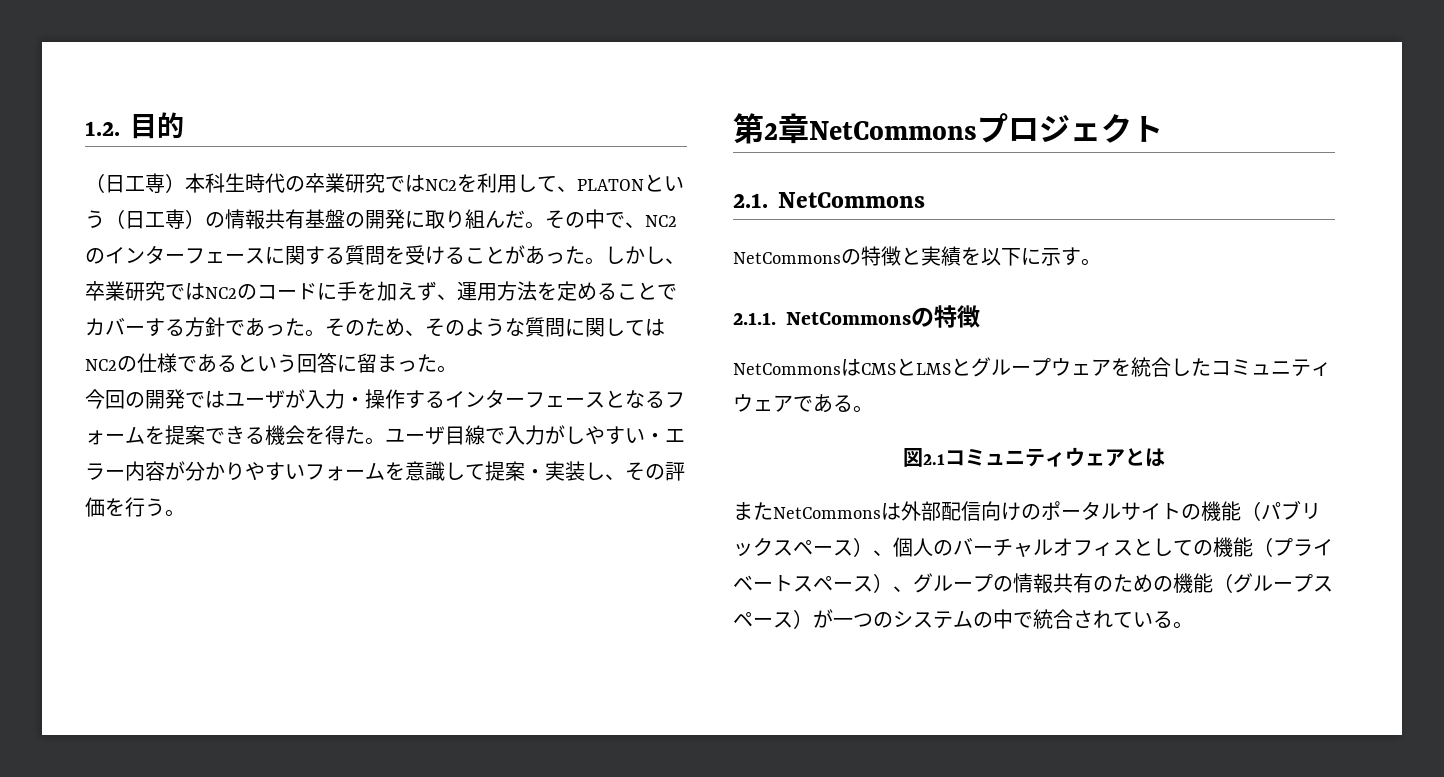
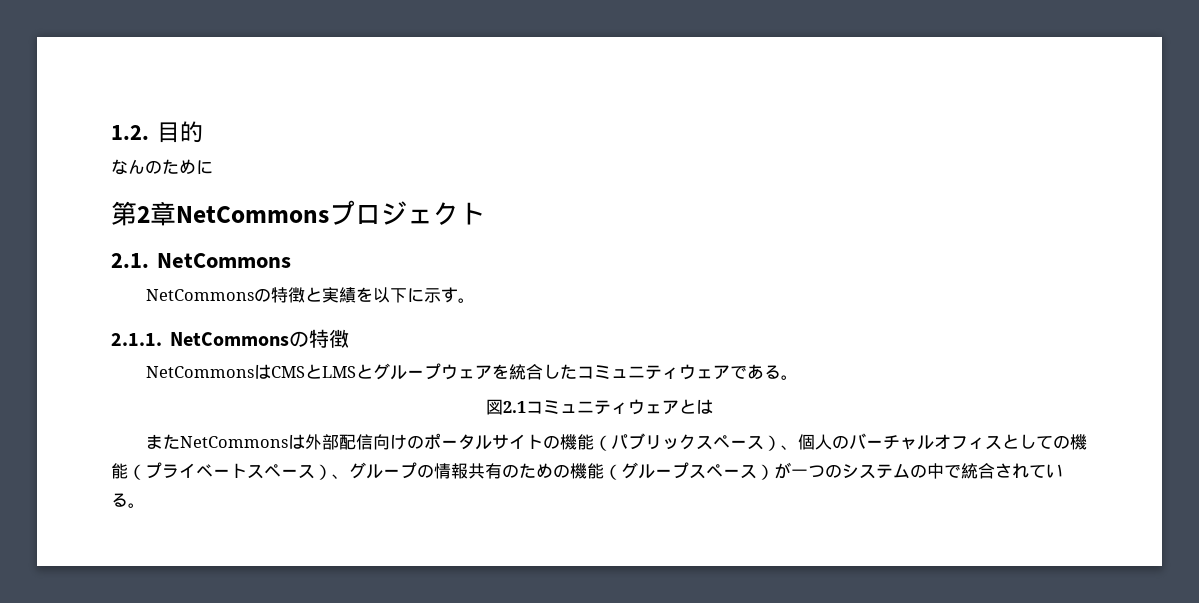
[85,173,684,193] [85,209,677,230] [85,245,685,265] [85,281,677,301] [85,317,665,337] [85,353,457,373] [85,389,685,409] [85,425,685,445] [85,461,685,481] [85,497,185,517] （日工専）本科生時代の卒業研究ではNC2を利用して、PLATONという（日工専）の情報共有基盤の開発に取り組んだ。その中で、NC2のインターフェースに関する質問を受けることがあった。しかし、卒業研究ではNC2のコードに手を加えず、運用方法を定めることでカバーする方針であった。そのため、そのような質問に関してはNC2の仕様であるという回答に留まった。 // 今回の開発ではユーザが入力・操作するインターフェースとなるフォームを提案できる機会を得た。ユーザ目線で入力がしやすい・エラー内容が分かりやすいフォームを意識して提案・実装し、その評価を行う。 -> [111,159,213,175] なんのために

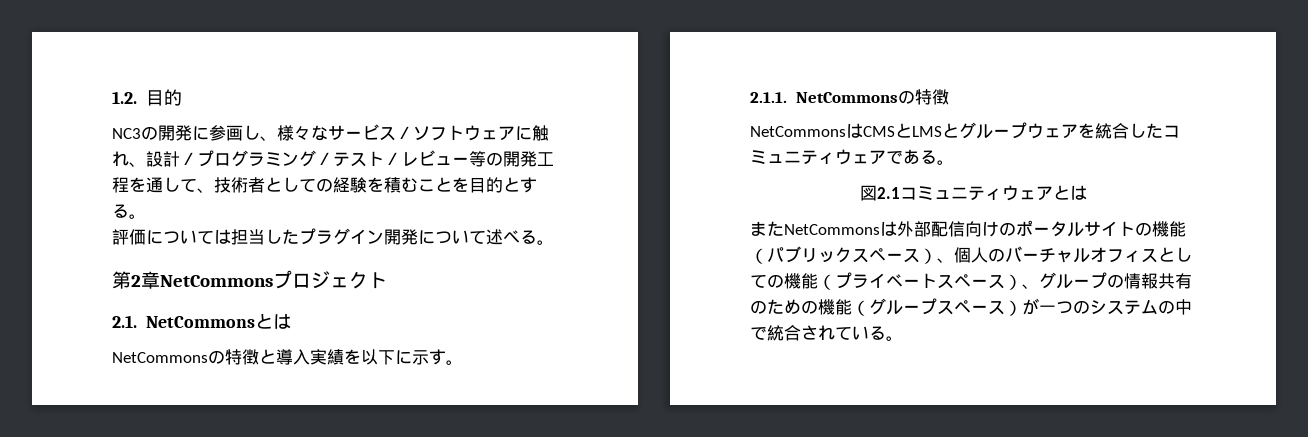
[111,159,213,175] なんのために -> [112,124,549,141] [112,150,554,167] [112,177,537,193] [112,204,146,219] [112,228,554,245] NC3の開発に参画し、様々なサービス／ソフトウェアに触れ、設計／プログラミング／テスト／レビュー等の開発工程を通して、技術者としての経験を積むことを目的とする。 // 評価については担当したプラグイン開発について述べる。
(292, 260) none -> [254,313,291,329] とは
(323, 294) none -> [276,349,310,365] 導入

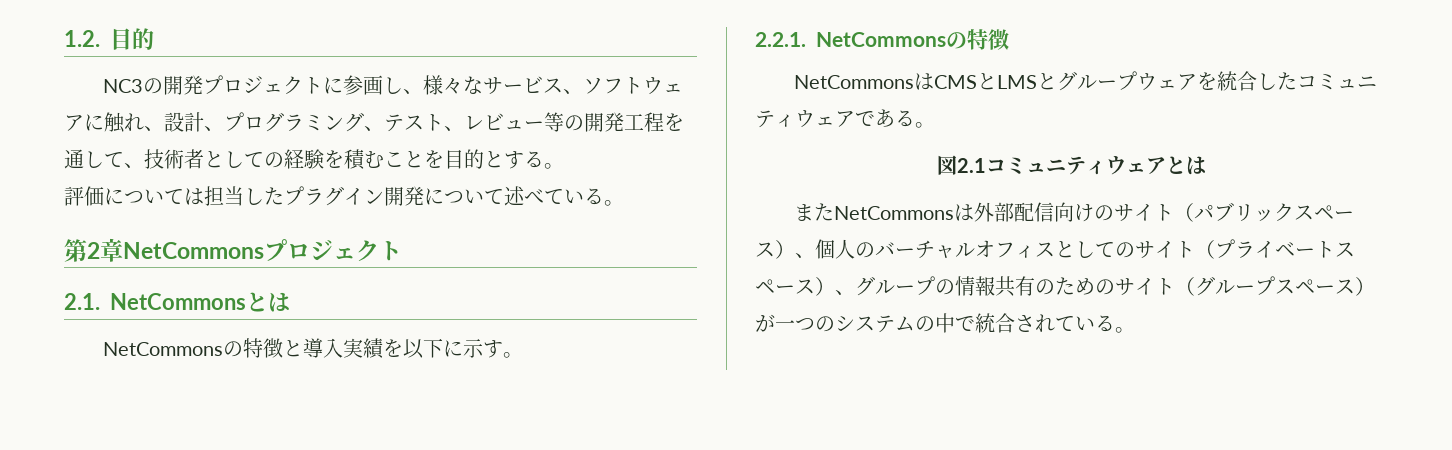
(192, 133) none -> [202,75,323,94] プロジェクト
[396,126,413,139] ／ -> [562,89,583,94] 、
[180,152,197,165] ／ -> [204,126,224,131] 、
[316,151,401,167] ／テスト／ -> [364,114,464,132] 、テスト、
(520, 236) none -> [544,189,584,204] てい
[750,92,787,103] 2.1.1. -> [755,32,806,47] 2.2.1.
[1016,220,1186,237] ポータルサイトの機能 -> [1113,204,1174,221] サイト
[784,273,818,289] 機能 -> [1135,241,1195,258] サイト
[818,299,852,315] 機能 -> [1115,278,1175,295] サイト

